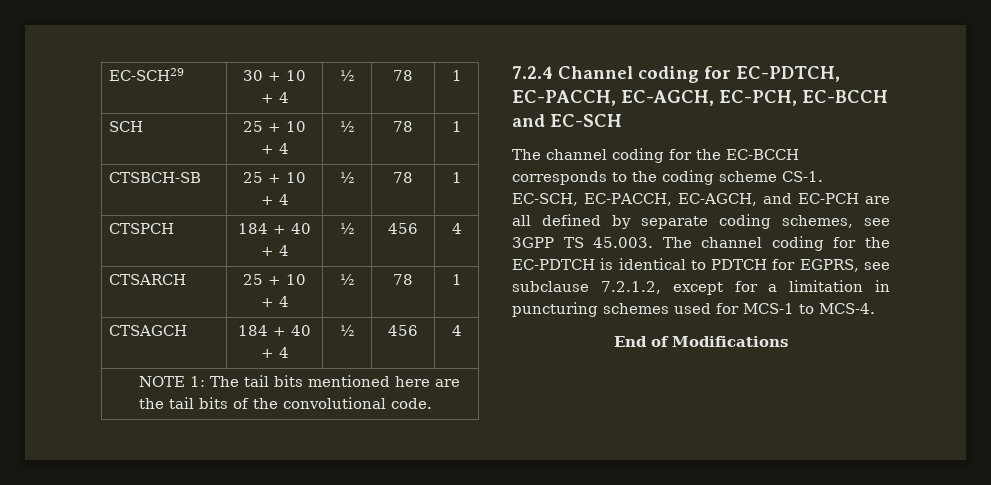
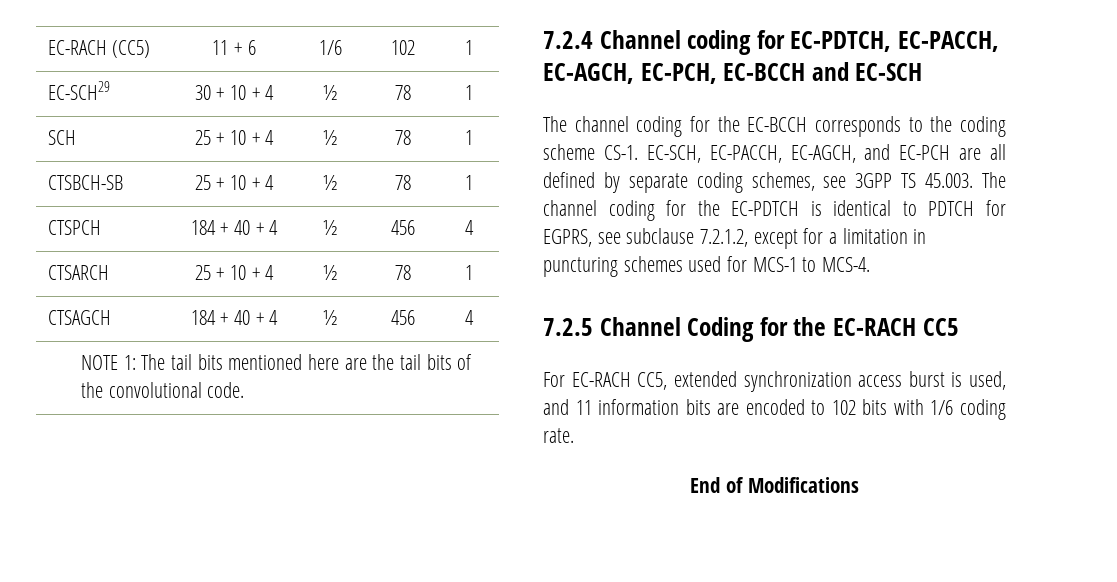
(109, 74) none -> [47,40,151,58] [212,40,256,55] [319,40,342,55] [391,40,415,55] [465,40,473,55] EC-RACH (CC5) | 11 + 6 | 1/6 | 102 | 1 //
(875, 308) none -> [543,317,959,342] [543,371,1006,392] [543,399,1006,420] [543,428,574,443] // 7.2.5 Channel Coding for the EC-RACH CC5 // For EC-RACH CC5, extended synchronization access burst is used, and 11 information bits are encoded to 102 bits with 1/6 coding rate.

